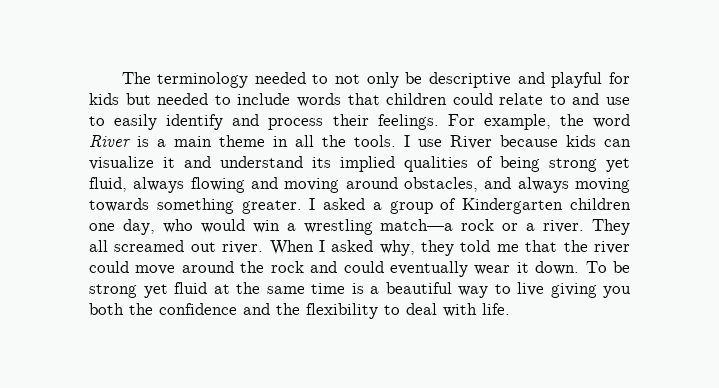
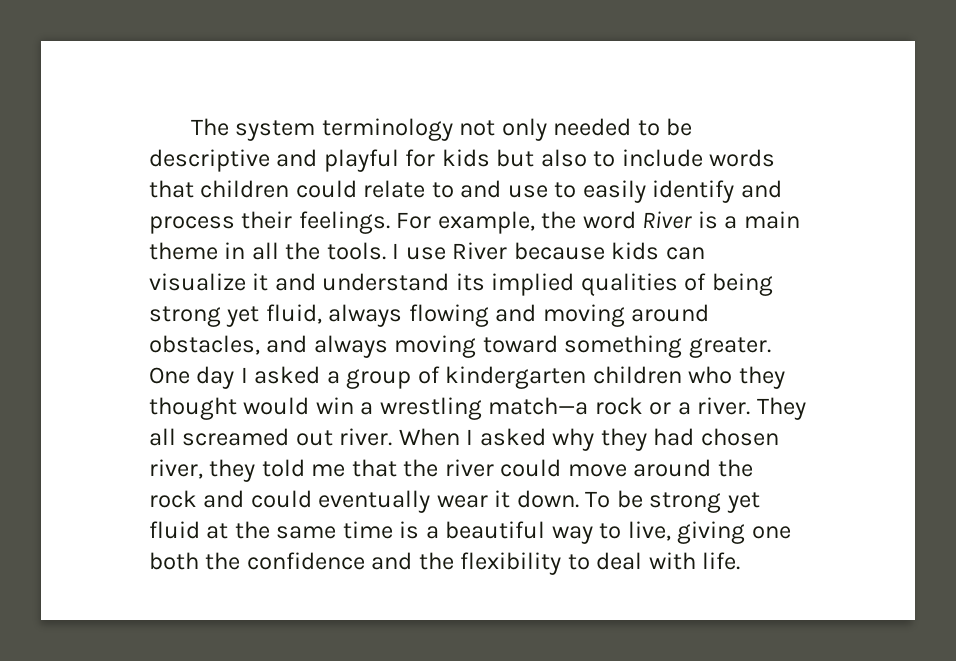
[157,72,399,88] terminology needed to not only -> [235,118,660,141] system terminology not only needed to
[157,93,209,105] needed -> [540,149,587,167] also
[89,198,149,212] towards -> [482,335,558,353] toward
(302, 207) none -> [149,366,235,389] One day
[462,198,631,214] [89,219,193,235] Kindergarten children one day, who -> [445,366,785,389] [149,397,237,420] kindergarten children who they thought
[379,240,415,256] why, -> [552,428,779,451] [149,459,203,479] why they had chosen river,
[517,282,631,298] live giving you -> [627,521,791,544] live, giving one

